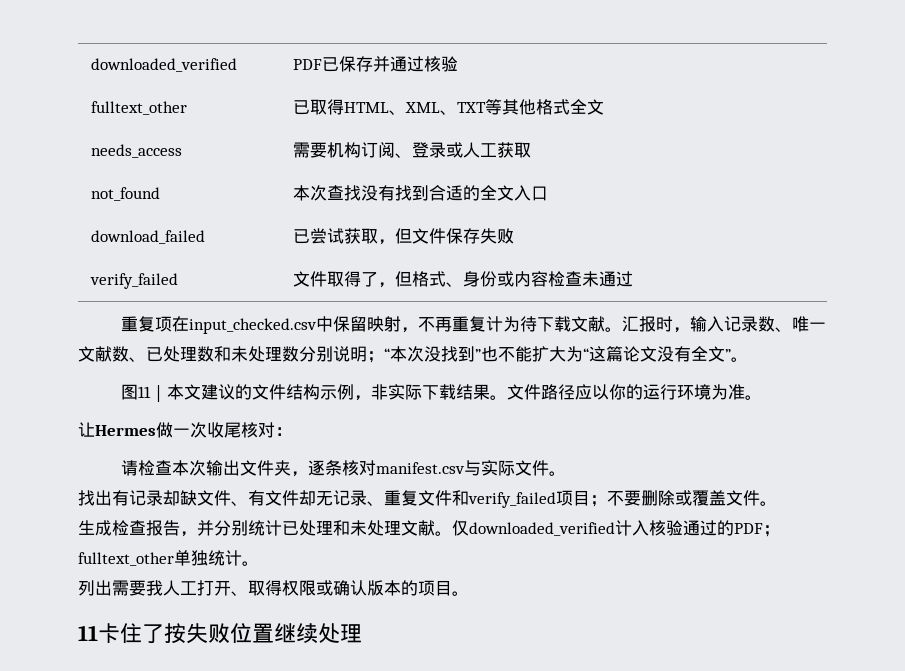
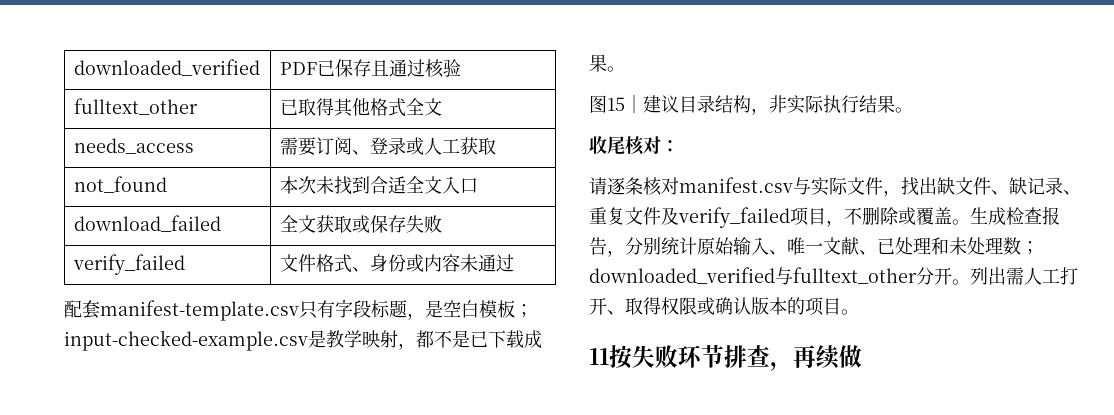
[373,56,391,72] 并 -> [370,60,389,76] 且
[344,99,503,115] HTML、XML、TXT等 -> (334, 107) none
[327,142,362,158] 机构 -> (316, 146) none
[327,185,396,201] 查找没有 -> [315,176,334,194] 未
[463,185,481,201] 的 -> (406, 185) none
[293,228,447,245] 已尝试获取，但文件 -> [279,215,370,233] 全文获取或
[327,271,413,288] 取得了，但 -> (316, 263) none
[548,271,583,287] 检查 -> (460, 263) none
[121,316,827,334] [78,346,748,363] [121,384,355,403] 重复项在input_checked.csv中保留映射，不再重复计为待下载文献。汇报时，输入记录数、唯一文献数、已处理数和未处理数分别说明；“本次没找到”也不能扩大为“这篇论文没有全文”。 // 图11｜本文建议的文件结构示例 -> [64,299,533,321] [64,330,542,351] [589,54,625,72] [589,95,751,114] 配套manifest-template.csv只有字段标题，是空白模板；input-checked-example.csv是教学映射，都不是已下载成果。 // 图15｜建议目录结构
[422,384,457,400] 下载 -> [823,95,859,113] 执行
[507,384,763,400] [78,422,292,438] [121,460,309,477] 文件路径应以你的运行环境为准。 // 让Hermes做一次收尾核对： // 请检查本次输出文件夹， -> [589,136,679,155] [589,177,607,195] // 收尾核对： // 请
[549,471,567,476] [78,490,333,506] 。 // 找出有记录却缺文件、有文件却无 -> [883,177,1027,197] ，找出缺文件、缺
[452,490,469,506] 和 -> [661,207,679,225] 及
[590,490,641,507] ；不要 -> [826,207,862,227] ，不
[726,490,777,506] 文件。 // -> [952,219,970,225] 。
[197,520,214,536] 并 -> (625, 253) none
[282,520,780,537] [78,550,259,566] [78,580,163,596] 已处理和未处理文献。仅downloaded_verified计入核验通过的PDF；fulltext_other单独统计。 // 列出需要我 -> [697,237,1039,255] [589,267,1024,285] 原始输入、唯一文献、已处理和未处理数；downloaded_verified与fulltext_other分开。列出需
[98,623,362,644] 卡住了按失败位置继续处理 -> [609,344,862,371] 按失败环节排查，再续做

